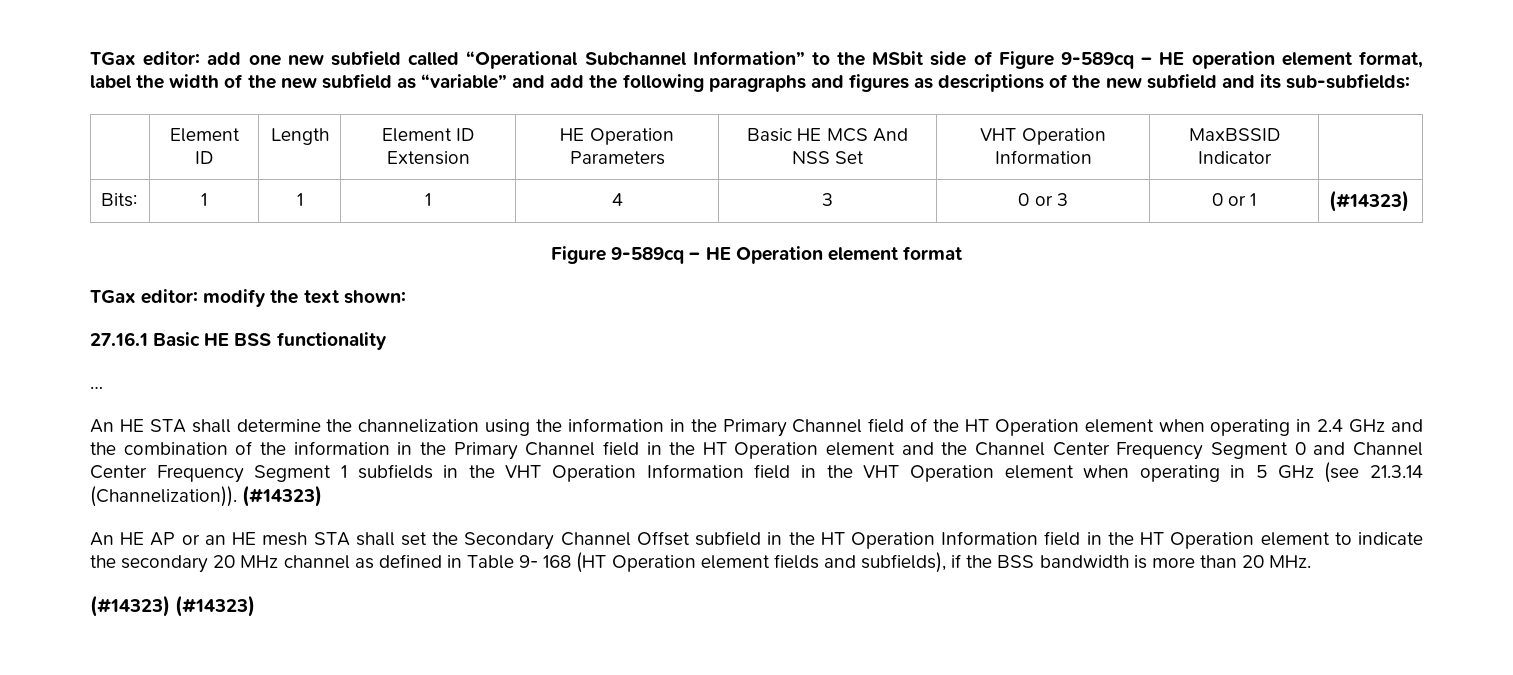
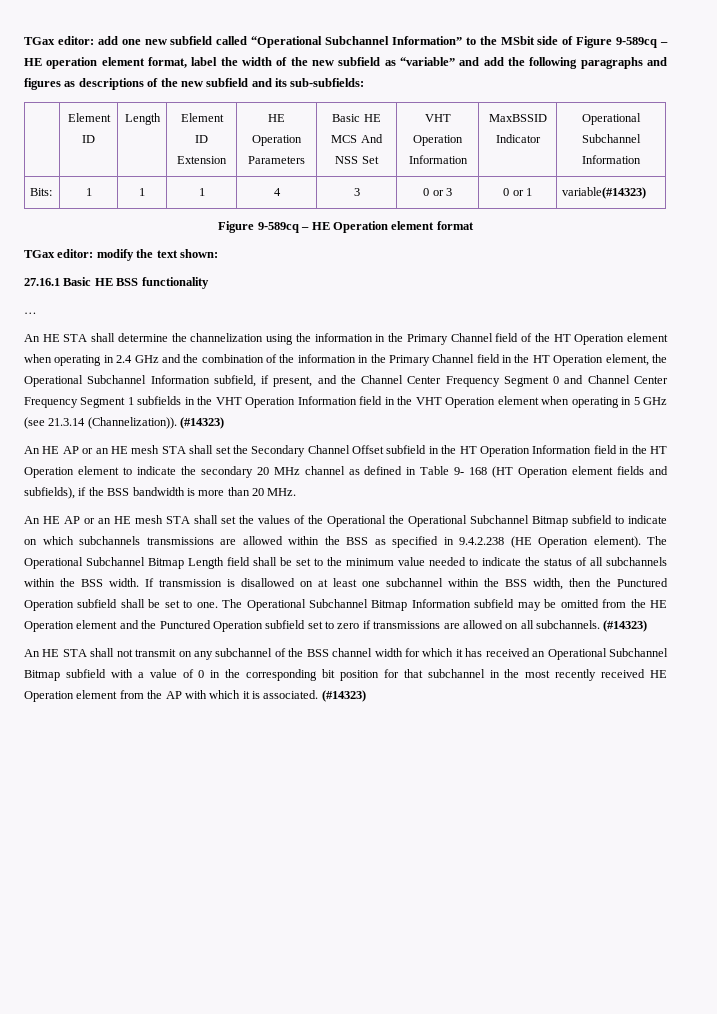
(1272, 157) none -> [582,113,641,125] [582,134,641,143] [582,155,641,164] Operational Subchannel Information
[1329,190,1410,212] (#14323) -> [562,187,647,199] variable(#14323)
[826,442,896,456] element -> [605,354,668,366] [24,375,313,387] element, the Operational Subchannel Information subfield, if present,
[90,595,170,617] (#14323) -> [24,515,667,527] [24,536,667,548] [24,557,667,569] [24,578,668,590] [24,599,668,611] [24,620,648,632] [24,648,669,660] [24,669,667,681] [24,690,319,702] An HE AP or an HE mesh STA shall set the values of the Operational the Operational Subchannel Bitmap subfield to indicate on which subchannels transmissions are allowed within the BSS as specified in 9.4.2.238 (HE Operation element). The Operational Subchannel Bitmap Length field shall be set to the minimum value needed to indicate the status of all subchannels within the BSS width. If transmission is disallowed on at least one subchannel within the BSS width, then the Punctured Operation subfield shall be set to one. The Operational Subchannel Bitmap Information subfield may be omitted from the HE Operation element and the Punctured Operation subfield set to zero if transmissions are allowed on all subchannels. (#14323) // An HE STA shall not transmit on any subchannel of the BSS channel width for which it has received an Operational Subchannel Bitmap subfield with a value of 0 in the corresponding bit position for that subchannel in the most recently received HE Operation element from the AP with which it is associated.

